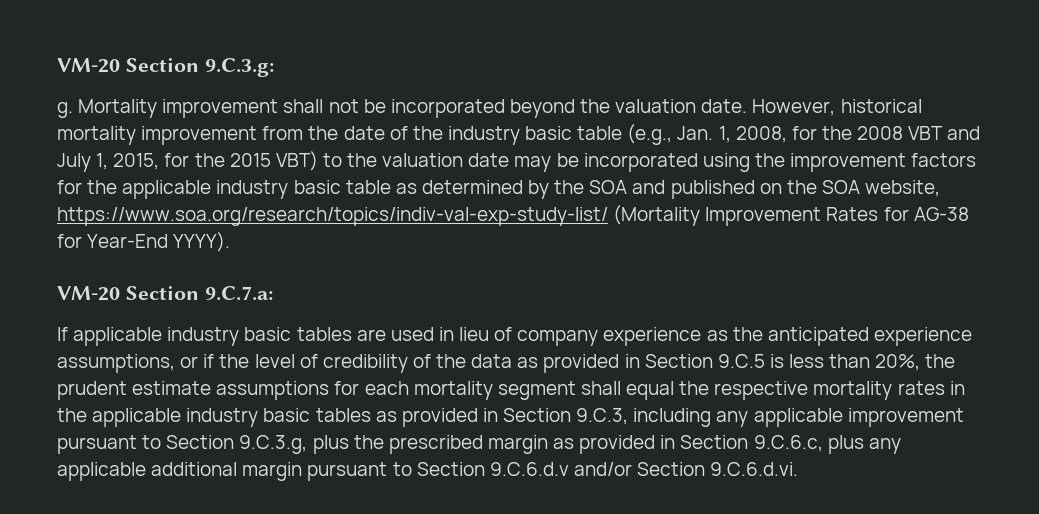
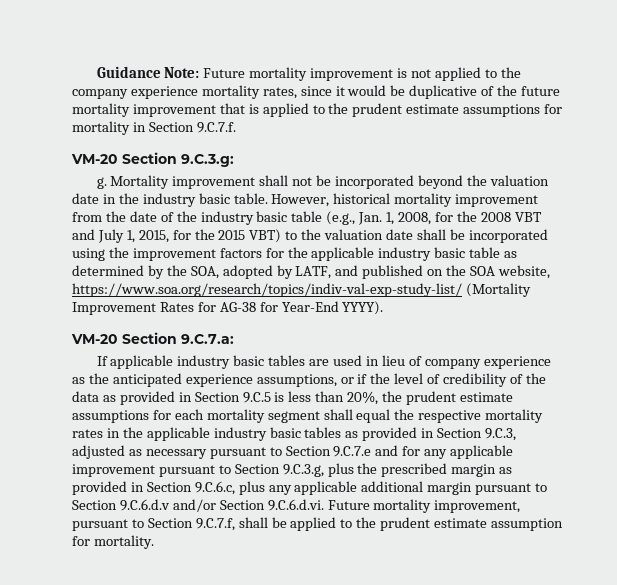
(57, 65) none -> [96,66,521,81] [72,85,561,99] [72,103,563,117] [72,121,236,135] Guidance Note: Future mortality improvement is not applied to the company experience mortality rates, since it would be duplicative of the future mortality improvement that is applied to the prudent estimate assumptions for mortality in Section 9.C.7.f. //
[701,99,748,113] date. -> [72,193,268,207] date in the industry basic table.
[514,156,552,172] may -> [416,229,446,240] shall
[589,180,628,194] SOA -> [190,265,332,279] SOA, adopted by LATF,
[633,408,712,427] including -> [72,445,421,459] adjusted as necessary pursuant to Section 9.C.7.e and for
(799, 469) none -> [327,499,521,513] [72,517,564,531] [72,535,154,549] Future mortality improvement, pursuant to Section 9.C.7.f, shall be applied to the prudent estimate assumption for mortality.

